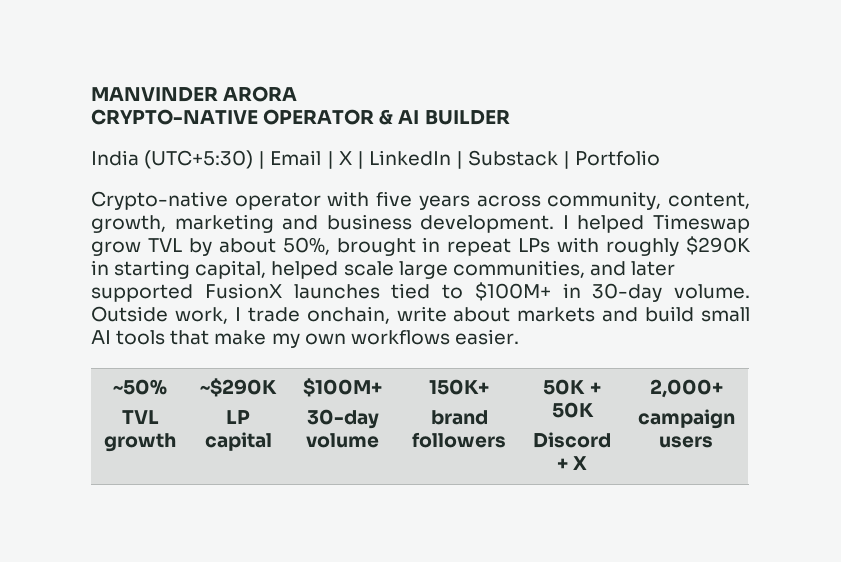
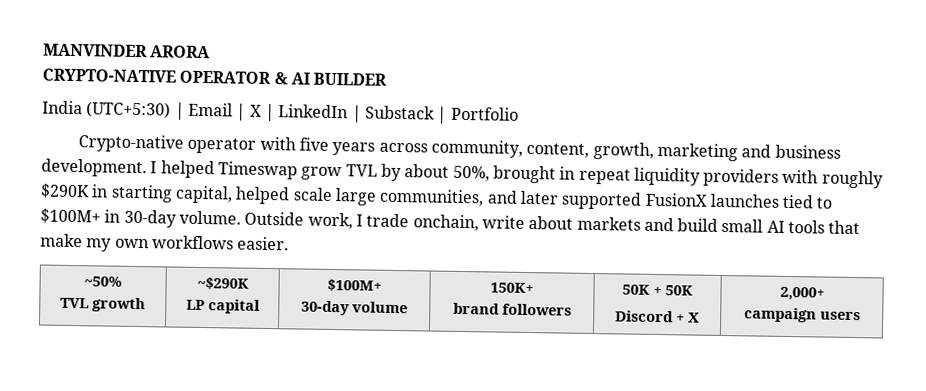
[518,238,551,253] LPs -> [633,167,780,187] liquidity providers

